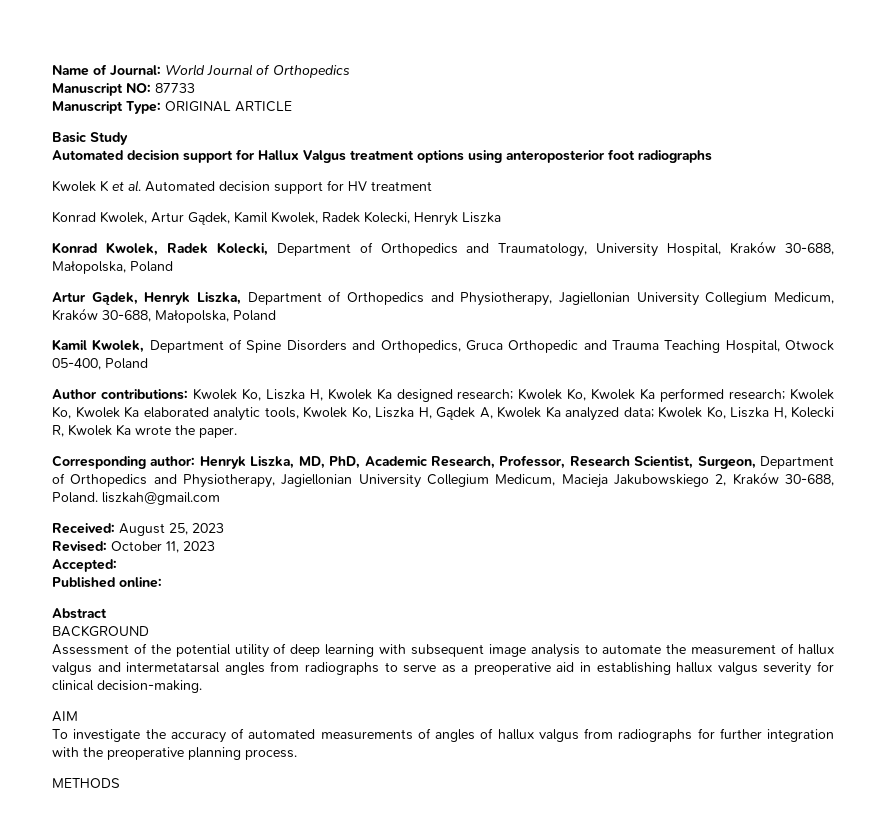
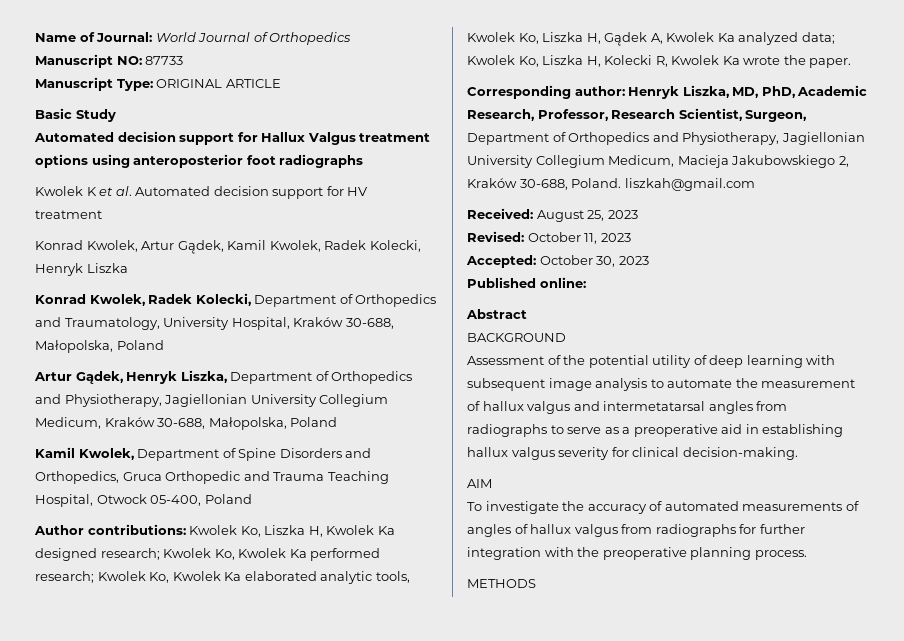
(117, 565) none -> [539,255,649,267] October 30, 2023

